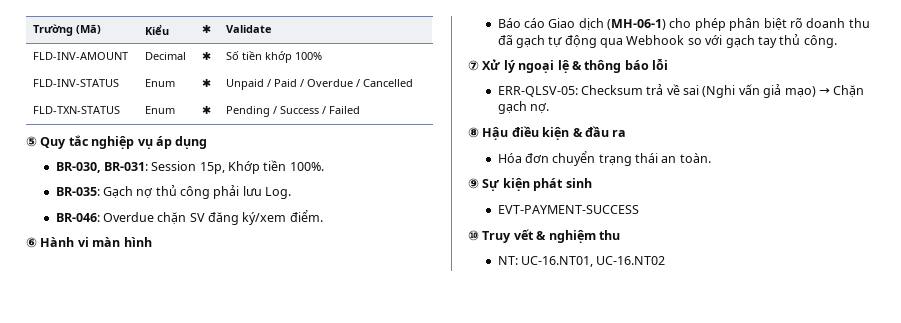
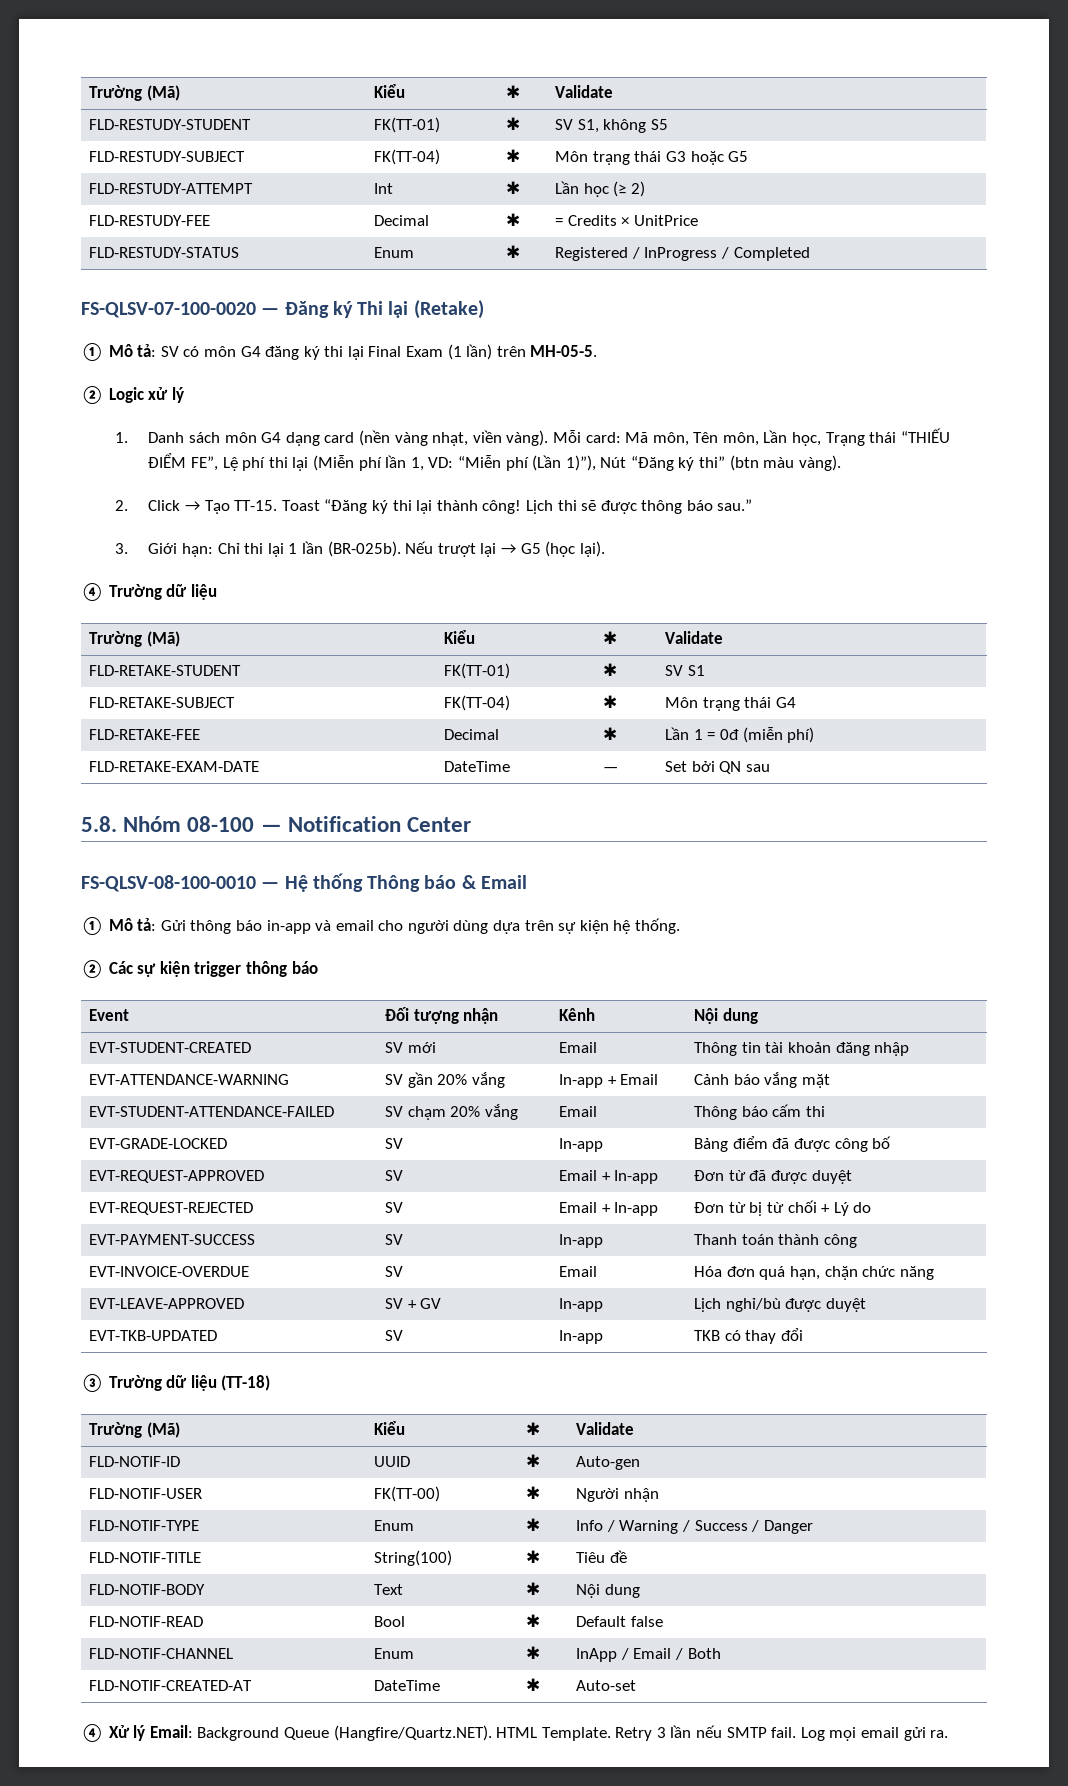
[32,24,101,36] [144,24,169,35] [201,24,211,33] [225,25,272,33] [32,52,128,60] [144,52,186,60] [201,51,211,60] [225,51,322,63] [32,79,119,87] [144,79,175,87] [201,78,211,87] [225,79,413,90] [32,106,120,114] [144,106,175,114] [201,105,211,114] [225,106,360,117] [26,135,208,149] [55,160,324,174] [55,185,292,199] [55,210,323,225] [26,237,152,248] [497,18,870,31] [497,34,837,48] [468,59,668,73] [497,84,865,98] [497,101,549,114] [468,126,627,140] [497,151,711,166] [468,178,592,191] [497,205,639,214] [468,229,620,243] [497,256,666,267] Trường (Mã) | Kiểu | ✱ | Validate // FLD-INV-AMOUNT | Decimal | ✱ | Số tiền khớp 100% // FLD-INV-STATUS | Enum | ✱ | Unpaid / Paid / Overdue / Cancelled // FLD-TXN-STATUS | Enum | ✱ | Pending / Success / Failed // ⑤ Quy tắc nghiệp vụ áp dụng // BR-030, BR-031: Session 15p, Khớp tiền 100%. // BR-035: Gạch nợ thủ công phải lưu Log. // BR-046: Overdue chặn SV đăng ký/xem điểm. // ⑥ Hành vi màn hình // Báo cáo Giao dịch (MH-06-1) cho phép phân biệt rõ doanh thu đã gạch tự động qua Webhook so với gạch tay thủ công. // ⑦ Xử lý ngoại lệ & thông báo lỗi // ERR-QLSV-05: Checksum trả về sai (Nghi vấn giả mạo) → Chặn gạch nợ. // ⑧ Hậu điều kiện & đầu ra // Hóa đơn chuyển trạng thái an toàn. // ⑨ Sự kiện phát sinh // EVT-PAYMENT-SUCCESS // ⑩ Truy vết & nghiệm thu // NT: UC-16.NT01, UC-16.NT02 -> [89,85,180,101] [374,84,406,98] [506,85,521,98] [555,85,614,98] [89,119,252,130] [374,117,441,133] [506,117,521,130] [555,119,668,133] [89,151,246,162] [374,149,441,165] [506,149,521,162] [555,151,749,165] [89,183,254,194] [374,183,394,194] [506,181,521,194] [555,181,645,197] [89,215,211,226] [374,215,430,226] [506,213,521,226] [555,215,698,226] [89,247,240,258] [374,247,415,258] [506,245,521,258] [555,247,810,261] [81,300,484,319] [81,343,598,361] [81,386,184,404] [114,428,950,446] [148,453,841,471] [114,499,753,514] [114,541,605,557] [81,583,217,601] [89,631,180,647] [444,630,476,644] [603,631,618,644] [665,631,724,644] [89,665,242,676] [444,663,511,679] [603,663,618,676] [665,665,705,676] [89,697,236,708] [444,695,511,711] [603,695,618,708] [665,697,796,711] [89,729,201,740] [444,729,500,740] [603,727,618,740] [665,727,815,743] [89,761,260,772] [444,761,511,772] [603,767,619,772] [665,761,770,774] [81,816,472,832] [81,873,527,892] [81,917,681,935] [81,960,318,978] [89,1009,130,1021] [385,1007,499,1024] [559,1008,596,1021] [694,1008,758,1024] [89,1042,252,1053] [385,1042,436,1053] [559,1042,598,1053] [694,1042,910,1056] [89,1074,290,1085] [385,1072,505,1088] [559,1074,659,1088] [694,1072,830,1088] [89,1106,335,1117] [385,1104,518,1120] [559,1106,598,1117] [694,1104,825,1120] [89,1138,228,1149] [385,1138,404,1149] [559,1138,604,1152] [694,1136,892,1152] [89,1170,265,1183] [385,1170,404,1181] [559,1170,659,1184] [694,1170,852,1184] [89,1202,254,1215] [385,1202,404,1213] [559,1202,659,1216] [694,1200,872,1216] [89,1234,256,1245] [385,1234,404,1245] [559,1234,604,1248] [694,1234,857,1248] [89,1266,250,1277] [385,1266,404,1277] [559,1266,598,1277] [694,1266,934,1280] [89,1298,245,1309] [385,1298,442,1309] [559,1298,604,1312] [694,1298,866,1312] [89,1330,218,1341] [385,1330,404,1341] [559,1330,604,1344] [694,1328,803,1344] [81,1374,271,1392] [89,1422,180,1438] [374,1421,406,1435] [526,1422,541,1435] [576,1422,635,1435] [89,1456,181,1467] [374,1456,411,1467] [526,1454,541,1467] [576,1456,641,1470] [89,1488,203,1499] [374,1486,441,1502] [526,1486,541,1499] [576,1488,659,1502] [89,1520,200,1531] [374,1520,415,1531] [526,1518,541,1531] [576,1520,813,1534] [89,1552,202,1563] [374,1550,453,1566] [526,1550,541,1563] [576,1550,627,1563] [89,1584,206,1595] [374,1584,404,1595] [526,1582,541,1595] [576,1584,640,1598] [89,1616,204,1627] [374,1616,406,1627] [526,1614,541,1627] [576,1616,663,1627] [89,1648,234,1659] [374,1648,415,1659] [526,1646,541,1659] [576,1648,721,1662] [89,1680,253,1691] [374,1680,441,1691] [526,1678,541,1691] [576,1680,637,1691] [81,1724,949,1742] Trường (Mã) | Kiểu | ✱ | Validate // FLD-RESTUDY-STUDENT | FK(TT-01) | ✱ | SV S1, không S5 // FLD-RESTUDY-SUBJECT | FK(TT-04) | ✱ | Môn trạng thái G3 hoặc G5 // FLD-RESTUDY-ATTEMPT | Int | ✱ | Lần học (≥ 2) // FLD-RESTUDY-FEE | Decimal | ✱ | = Credits × UnitPrice // FLD-RESTUDY-STATUS | Enum | ✱ | Registered / InProgress / Completed // FS-QLSV-07-100-0020 — Đăng ký Thi lại (Retake) // ① Mô tả: SV có môn G4 đăng ký thi lại Final Exam (1 lần) trên MH-05-5. // ② Logic xử lý // 1. Danh sách môn G4 dạng card (nền vàng nhạt, viền vàng). Mỗi card: Mã môn, Tên môn, Lần học, Trạng thái “THIẾU ĐIỂM FE”, Lệ phí thi lại (Miễn phí lần 1, VD: “Miễn phí (Lần 1)”), Nút “Đăng ký thi” (btn màu vàng). // 2. Click → Tạo TT-15. Toast “Đăng ký thi lại thành công! Lịch thi sẽ được thông báo sau.” // 3. Giới hạn: Chỉ thi lại 1 lần (BR-025b). Nếu trượt lại → G5 (học lại). // ④ Trường dữ liệu // Trường (Mã) | Kiểu | ✱ | Validate // FLD-RETAKE-STUDENT | FK(TT-01) | ✱ | SV S1 // FLD-RETAKE-SUBJECT | FK(TT-04) | ✱ | Môn trạng thái G4 // FLD-RETAKE-FEE | Decimal | ✱ | Lần 1 = 0đ (miễn phí) // FLD-RETAKE-EXAM-DATE | DateTime | — | Set bởi QN sau // 5.8. Nhóm 08-100 — Notification Center // FS-QLSV-08-100-0010 — Hệ thống Thông báo & Email // ① Mô tả: Gửi thông báo in-app và email cho người dùng dựa trên sự kiện hệ thống. // ② Các sự kiện trigger thông báo // Event | Đối tượng nhận | Kênh | Nội dung // EVT-STUDENT-CREATED | SV mới | Email | Thông tin tài khoản đăng nhập // EVT-ATTENDANCE-WARNING | SV gần 20% vắng | In-app + Email | Cảnh báo vắng mặt // EVT-STUDENT-ATTENDANCE-FAILED | SV chạm 20% vắng | Email | Thông báo cấm thi // EVT-GRADE-LOCKED | SV | In-app | Bảng điểm đã được công bố // EVT-REQUEST-APPROVED | SV | Email + In-app | Đơn từ đã được duyệt // EVT-REQUEST-REJECTED | SV | Email + In-app | Đơn từ bị từ chối + Lý do // EVT-PAYMENT-SUCCESS | SV | In-app | Thanh toán thành công // EVT-INVOICE-OVERDUE | SV | Email | Hóa đơn quá hạn, chặn chức năng // EVT-LEAVE-APPROVED | SV + GV | In-app | Lịch nghỉ/bù được duyệt // EVT-TKB-UPDATED | SV | In-app | TKB có thay đổi // ③ Trường dữ liệu (TT-18) // Trường (Mã) | Kiểu | ✱ | Validate // FLD-NOTIF-ID | UUID | ✱ | Auto-gen // FLD-NOTIF-USER | FK(TT-00) | ✱ | Người nhận // FLD-NOTIF-TYPE | Enum | ✱ | Info / Warning / Success / Danger // FLD-NOTIF-TITLE | String(100) | ✱ | Tiêu đề // FLD-NOTIF-BODY | Text | ✱ | Nội dung // FLD-NOTIF-READ | Bool | ✱ | Default false // FLD-NOTIF-CHANNEL | Enum | ✱ | InApp / Email / Both // FLD-NOTIF-CREATED-AT | DateTime | ✱ | Auto-set // ④ Xử lý Email: Background Queue (Hangfire/Quartz.NET). HTML Template. Retry 3 lần nếu SMTP fail. Log mọi email gửi ra.

